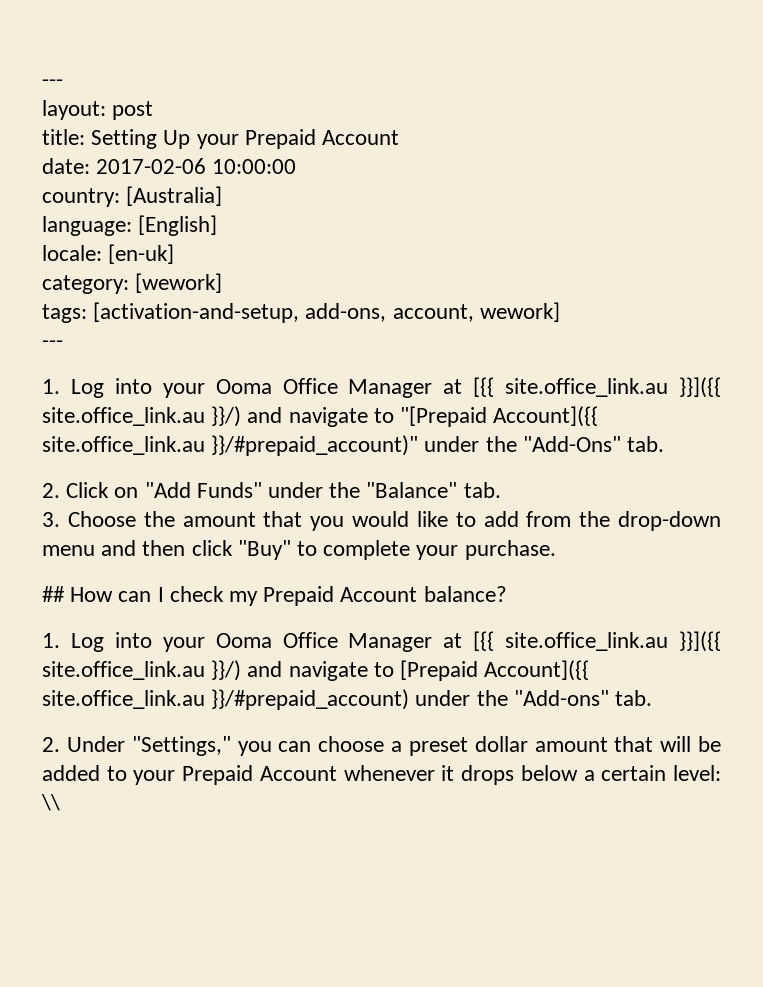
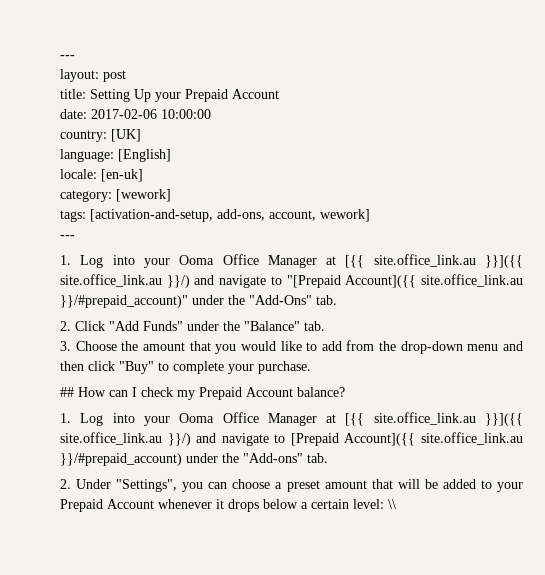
[126,186,223,206] [Australia] -> [111,129,141,142] [UK]
[114,487,139,498] on -> (105, 326) none
[131,736,231,756] "Settings," -> [116,479,178,492] "Settings",
[474,736,528,752] dollar -> (320, 486) none

